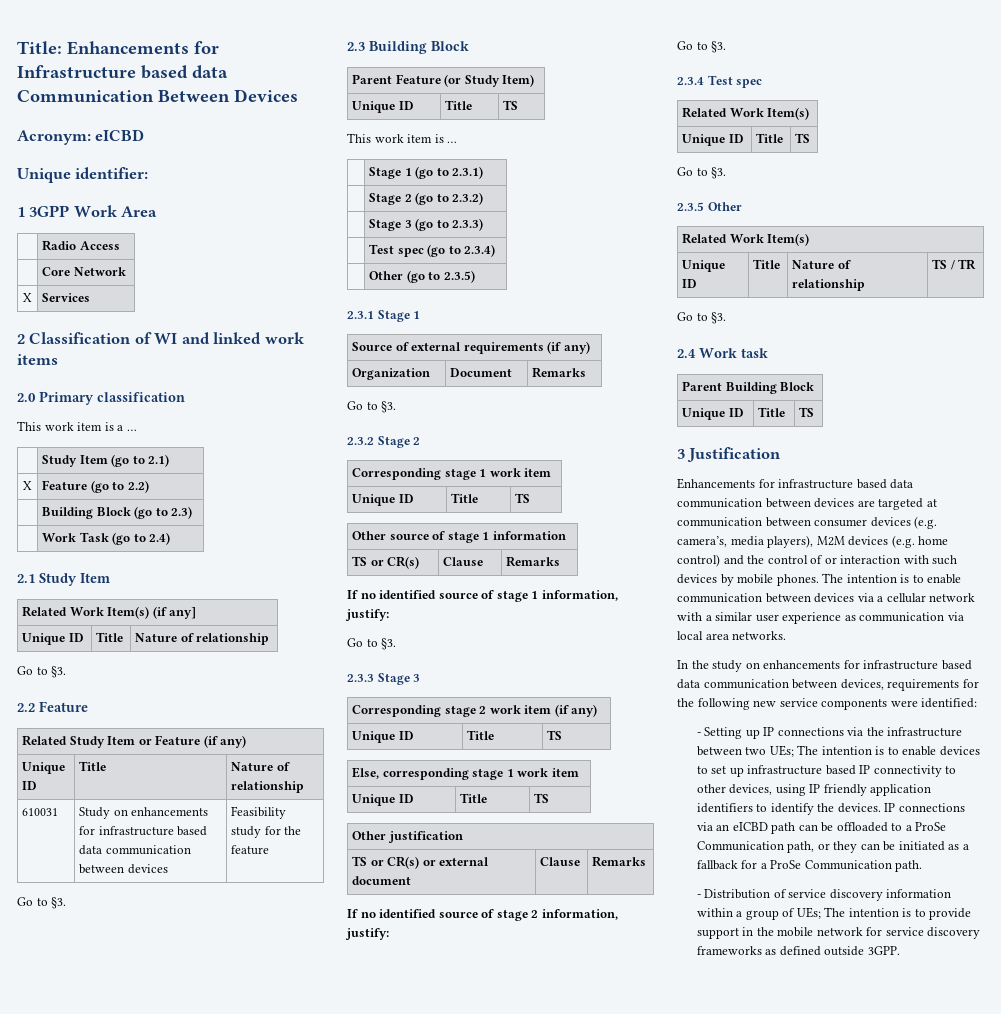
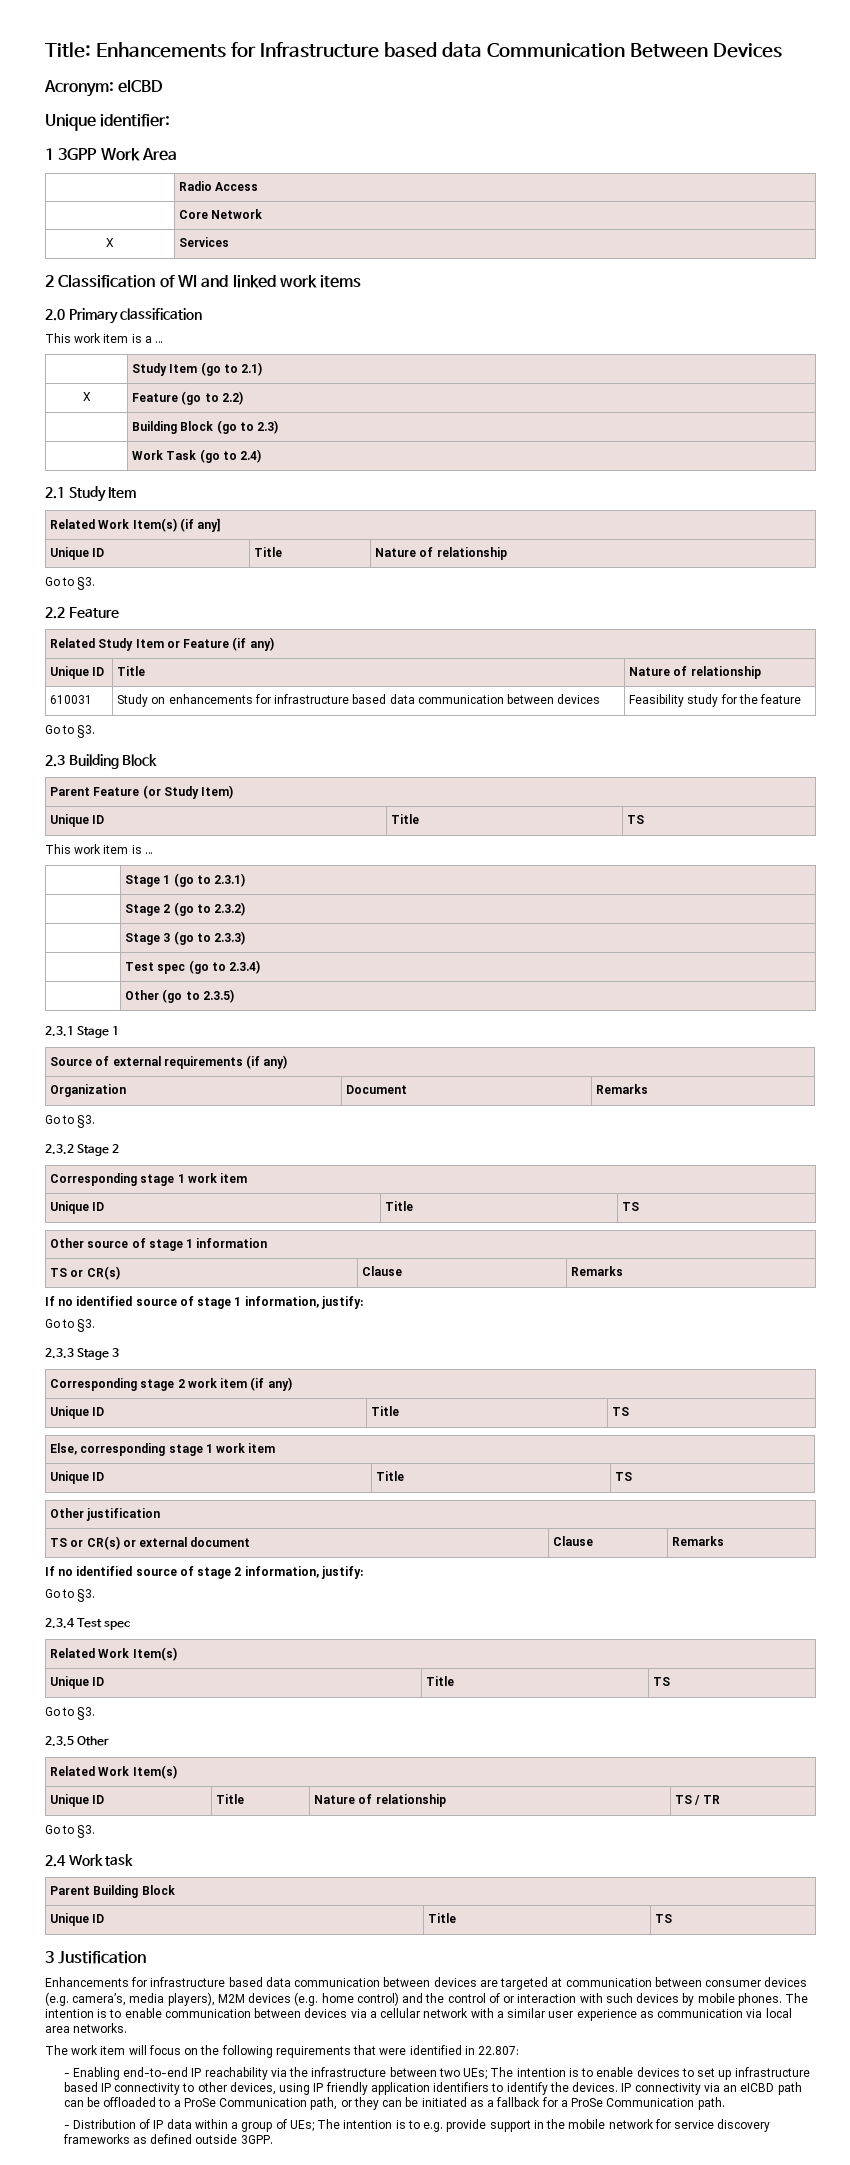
[677,660,972,672] [677,679,979,691] [677,698,978,710] [696,727,844,739] In the study on enhancements for infrastructure based data communication between devices, requirements for the following new service components were identified: // - Setting up IP connections -> [45,2045,520,2058] [63,2067,268,2080] The work item will focus on the following requirements that were identified in 22.807: // - Enabling end-to-end IP reachability
[898,803,965,812] connections -> [634,2083,701,2095] connectivity
[788,889,952,901] service discovery information -> [153,2119,192,2129] IP data
(926, 913) none -> [423,2122,444,2132] e.g.

